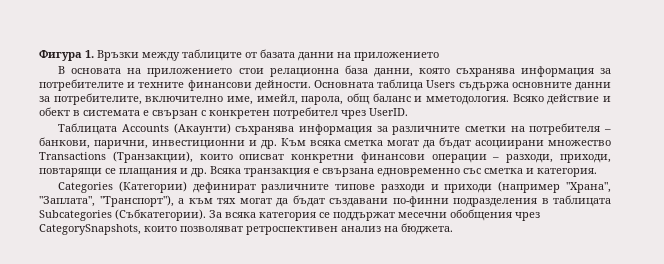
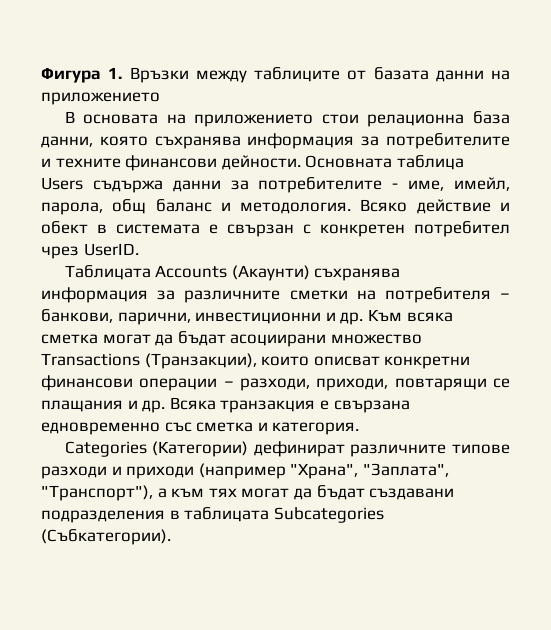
[511,82,572,88] основните -> (163, 186) none
[53,93,224,105] потребителите, включително -> [258,177,399,193] потребителите -
[426,96,510,105] мметодология. -> [240,202,352,214] методология.
[392,196,449,207] по-финни -> (455, 494) none
[209,209,540,221] [39,223,453,235] За всяка категория се поддържат месечни обобщения чрез CategorySnapshots, които позволяват ретроспективен анализ на бюджета. -> (171, 537) none

